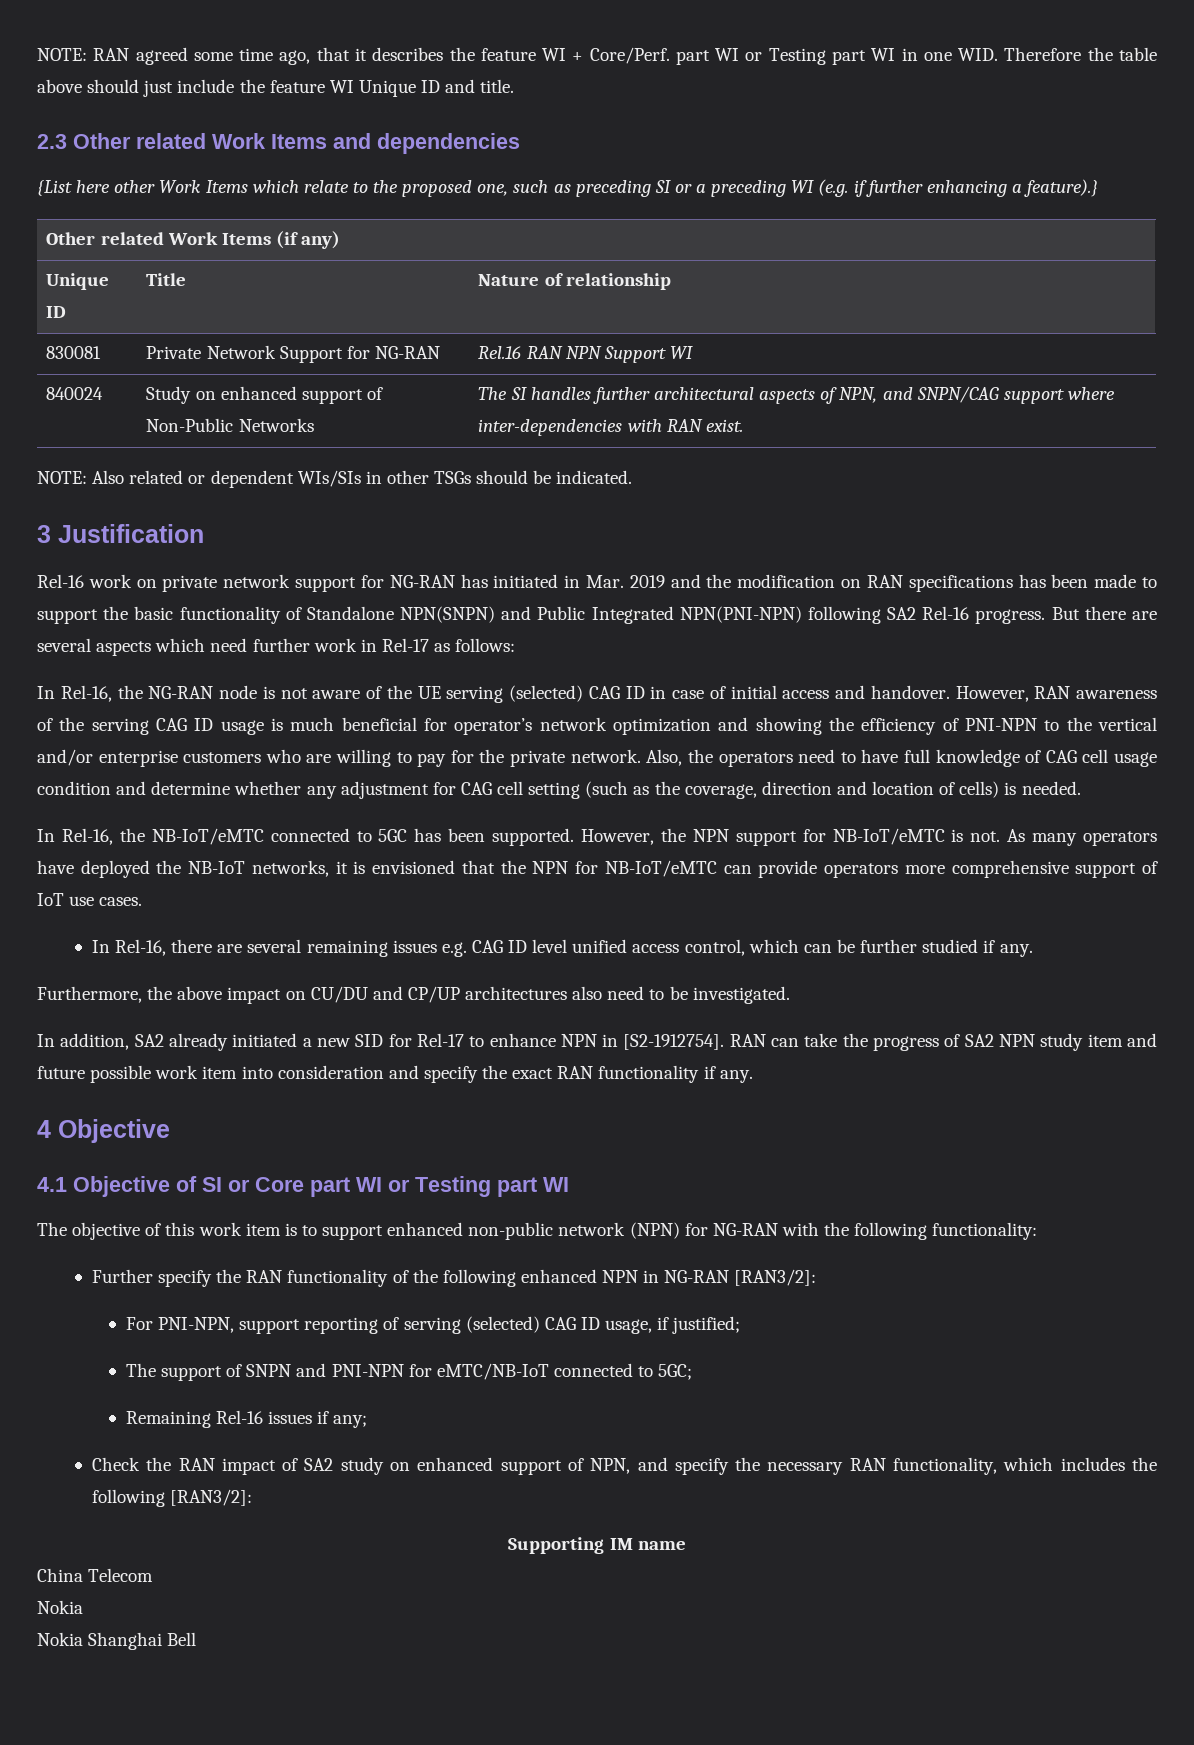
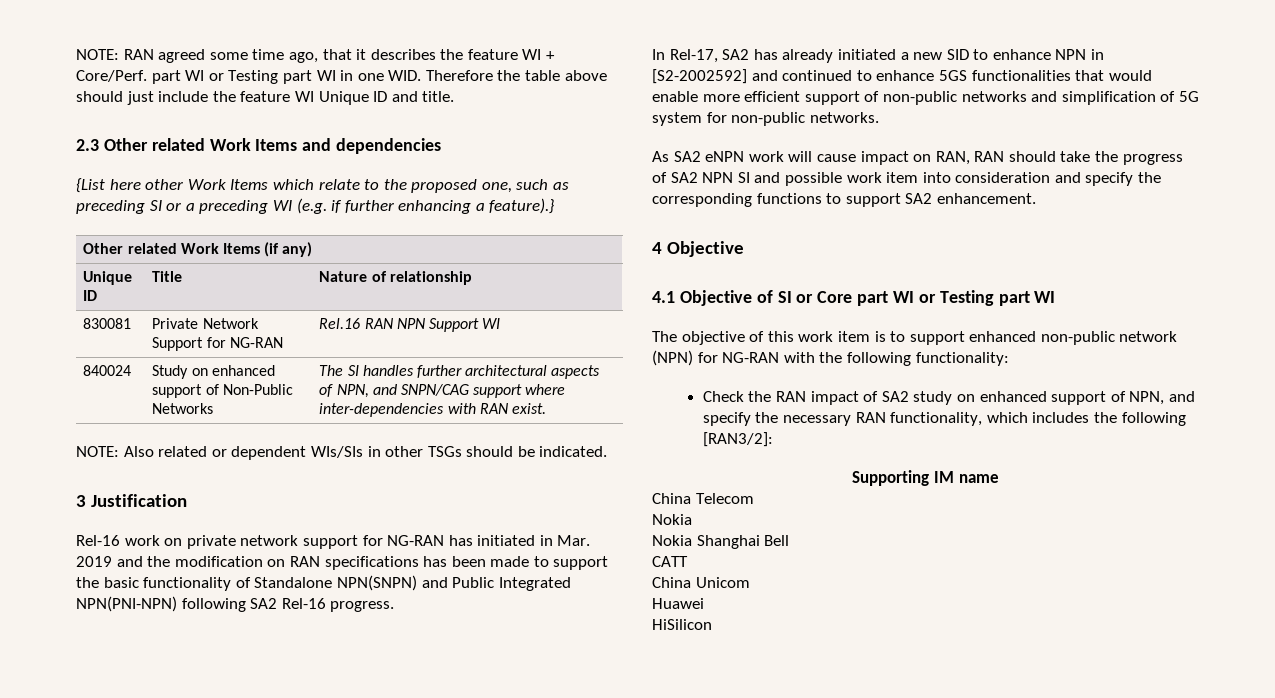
[1051,606,1157,620] [37,638,516,656] [37,685,1157,703] [37,717,1158,735] [37,749,1157,767] [37,781,1081,799] [37,828,1157,846] [37,860,1158,878] [37,893,143,906] [91,939,1033,957] [37,986,790,1004] [37,1033,164,1050] But there are several aspects which need further work in Rel-17 as follows: // In Rel-16, the NG-RAN node is not aware of the UE serving (selected) CAG ID in case of initial access and handover. However, RAN awareness of the serving CAG ID usage is much beneficial for operator’s network optimization and showing the efficiency of PNI-NPN to the vertical and/or enterprise customers who are willing to pay for the private network. Also, the operators need to have full knowledge of CAG cell usage condition and determine whether any adjustment for CAG cell setting (such as the coverage, direction and location of cells) is needed. // In Rel-16, the NB-IoT/eMTC connected to 5GC has been supported. However, the NPN support for NB-IoT/eMTC is not. As many operators have deployed the NB-IoT networks, it is envisioned that the NPN for NB-IoT/eMTC can provide operators more comprehensive support of IoT use cases. // In Rel-16, there are several remaining issues e.g. CAG ID level unified access control, which can be further studied if any. // Furthermore, the above impact on CU/DU and CP/UP architectures also need to be investigated. // In addition, SA2 -> [652,49,778,63] // In Rel-17, SA2 has
[388,1033,464,1047] for Rel-17 -> (969, 54) none
[623,1034,800,1050] [S2-1912754]. RAN can -> [652,69,1152,84] [652,91,1199,105] [652,112,879,126] [652,151,1056,165] [S2-2002592] and continued to enhance 5GS functionalities that would enable more efficient support of non-public networks and simplification of 5G system for non-public networks. // As SA2 eNPN work will cause impact on RAN, RAN should
[1040,1033,1158,1051] [37,1066,85,1079] study item and future -> [737,172,781,183] SI and
[512,1065,753,1083] exact RAN functionality if any. -> [652,193,1036,207] corresponding functions to support SA2 enhancement.
[91,1269,817,1287] [125,1316,741,1334] [125,1363,693,1381] [125,1410,368,1428] // Further specify the RAN functionality of the following enhanced NPN in NG-RAN [RAN3/2]: // For PNI-NPN, support reporting of serving (selected) CAG ID usage, if justified; // The support of SNPN and PNI-NPN for eMTC/NB-IoT connected to 5GC; // Remaining Rel-16 issues if any; -> (1009, 359) none
(197, 1639) none -> [652,556,688,567] [652,577,750,588] [652,598,704,609] [652,619,712,630] // CATT // China Unicom // Huawei // HiSilicon

